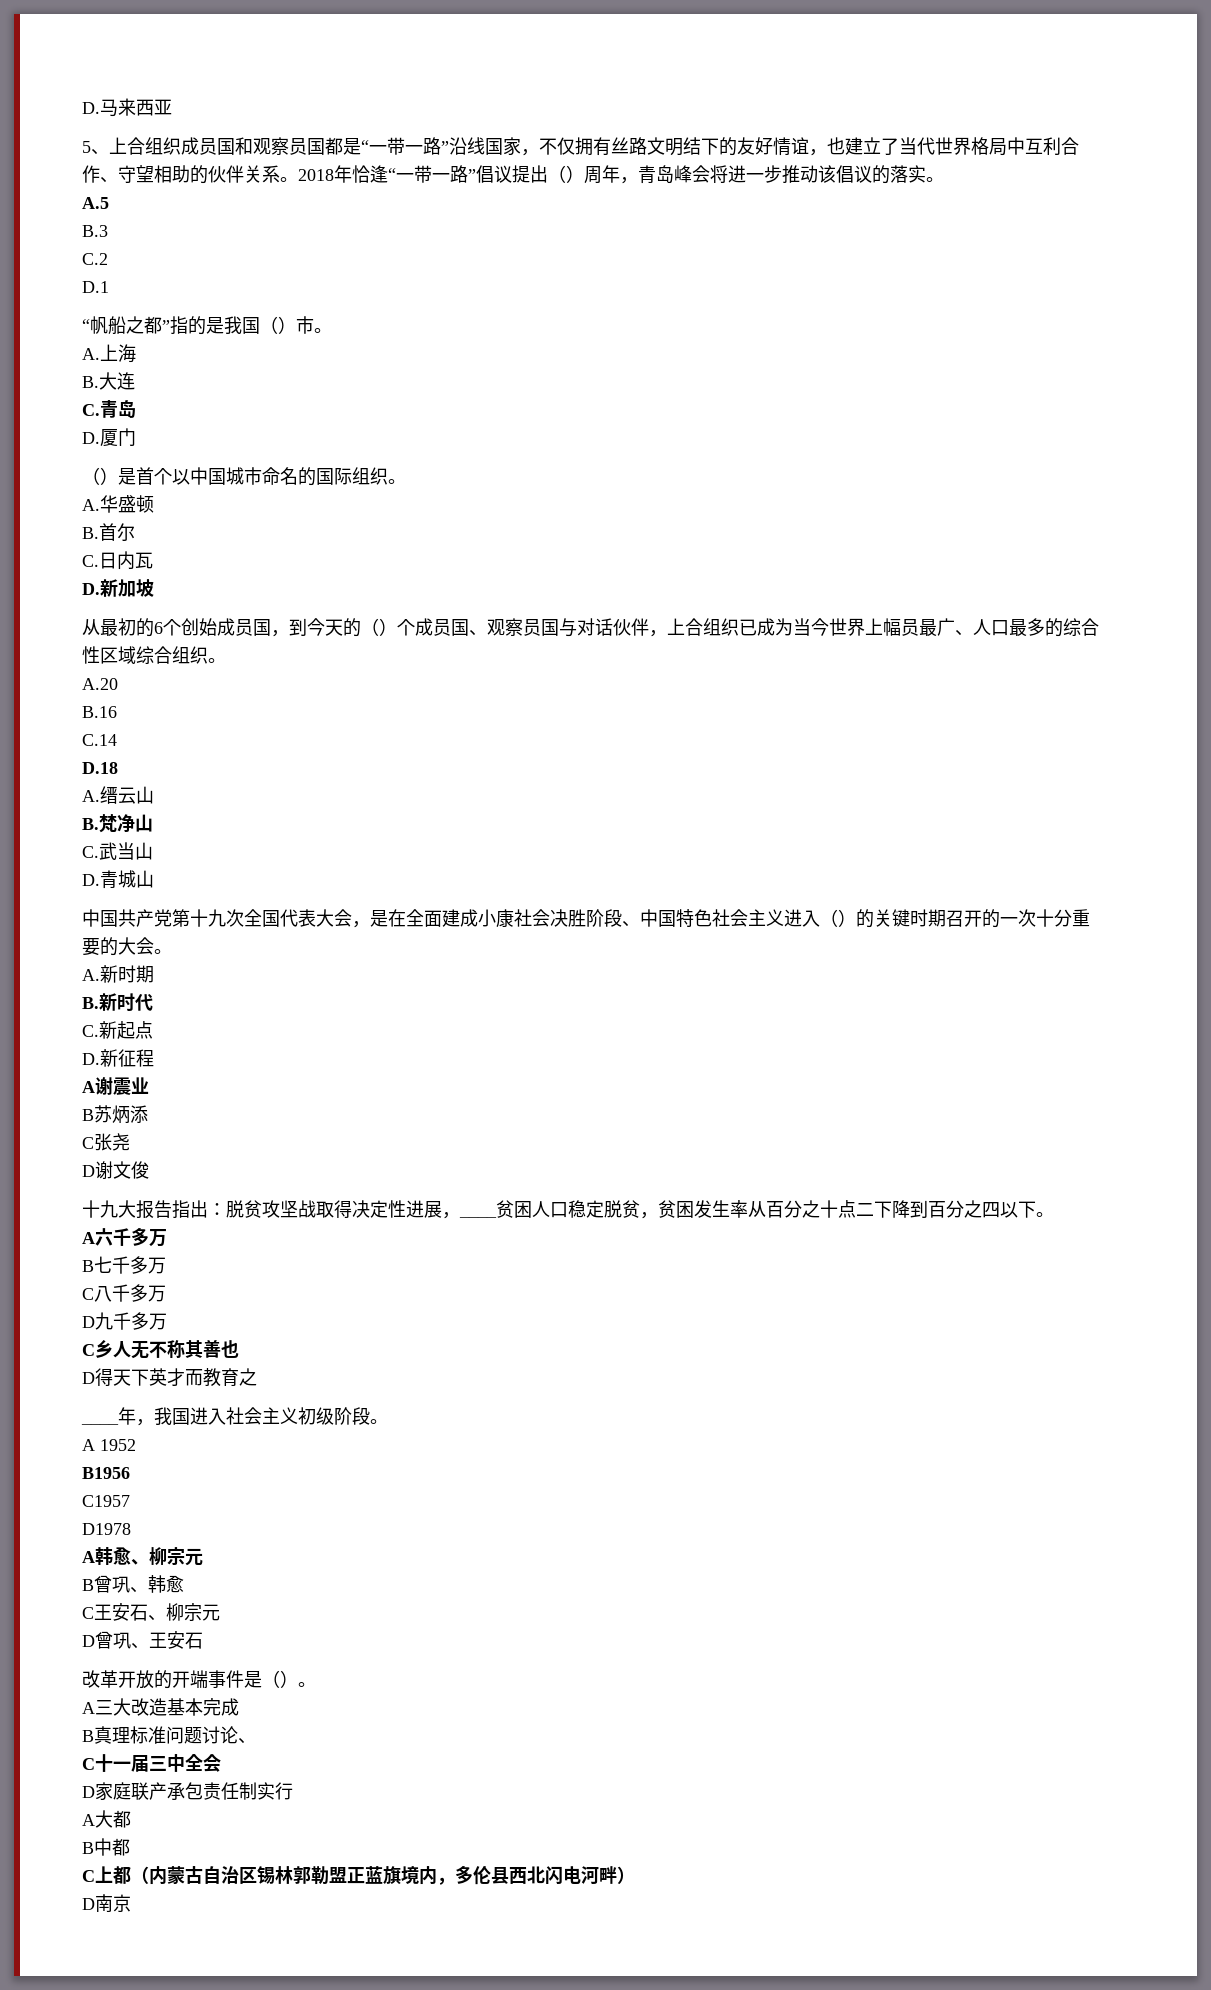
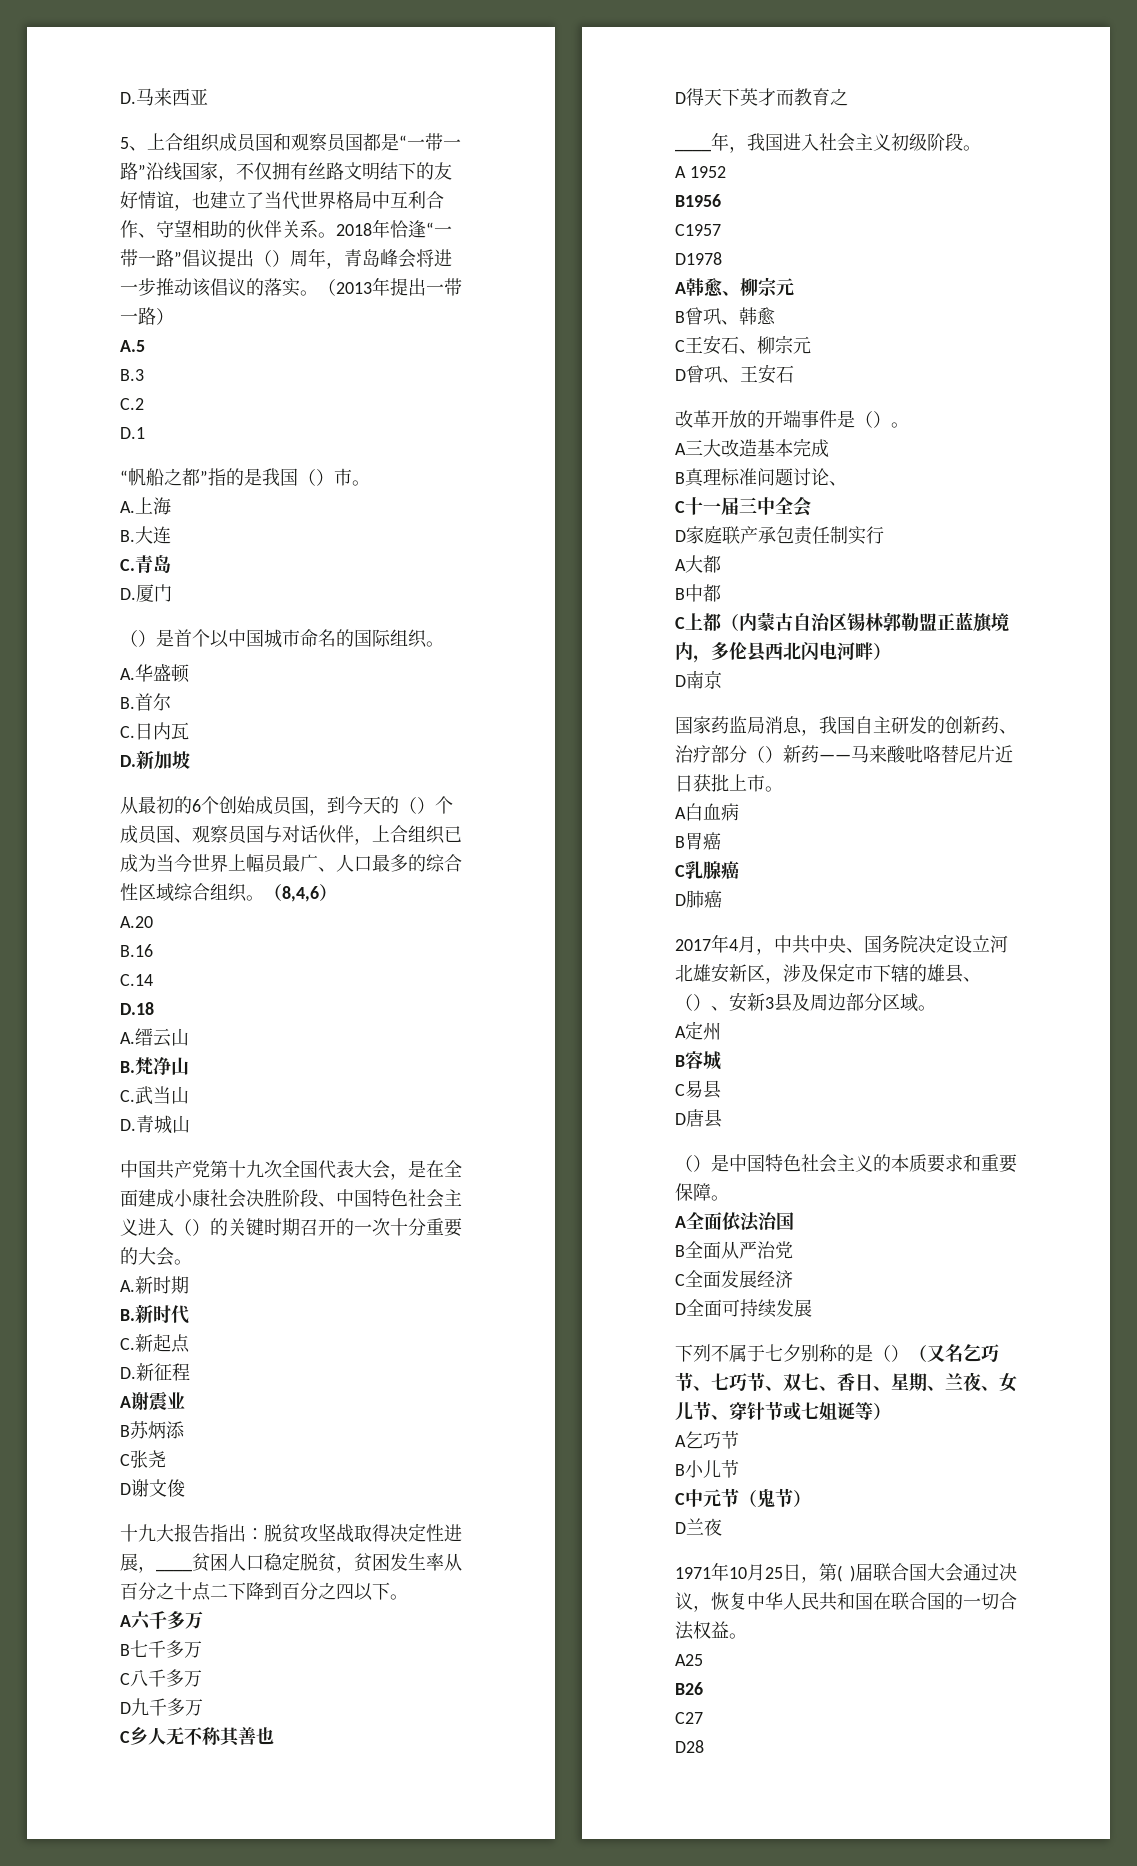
(944, 179) none -> [318,277,462,296] [120,307,174,325] （2013年提出一带一路）
(226, 660) none -> [264,883,337,902] （8,4,6）
(131, 1903) none -> [675,716,1017,736] [675,745,1013,763] [675,774,783,792] [675,803,739,821] [675,832,721,850] [675,861,739,879] [675,890,722,908] [675,934,1008,955] [675,963,981,984] [675,992,936,1012] [675,1021,721,1040] [675,1051,721,1070] [675,1080,721,1099] [675,1109,722,1128] [675,1154,1017,1173] [675,1183,729,1201] [675,1212,794,1232] [675,1241,793,1259] [675,1270,793,1288] [675,1299,812,1318] [675,1344,999,1363] [675,1372,1017,1392] [675,1401,891,1421] [675,1431,739,1449] [675,1460,739,1478] [675,1488,811,1508] [675,1518,722,1536] [675,1562,1017,1583] [675,1592,1017,1612] [675,1621,747,1640] [675,1654,703,1666] [675,1682,703,1695] [675,1712,703,1724] [675,1740,704,1753] // 国家药监局消息，我国自主研发的创新药、治疗部分（）新药——马来酸吡咯替尼片近日获批上市。 // A白血病 // B胃癌 // C乳腺癌 // D肺癌 // 2017年4月，中共中央、国务院决定设立河北雄安新区，涉及保定市下辖的雄县、（）、安新3县及周边部分区域。 // A定州 // B容城 // C易县 // D唐县 // （）是中国特色社会主义的本质要求和重要保障。 // A全面依法治国 // B全面从严治党 // C全面发展经济 // D全面可持续发展 // 下列不属于七夕别称的是（）（又名乞巧节、七巧节、双七、香日、星期、兰夜、女儿节、穿针节或七姐诞等） // A乞巧节 // B小儿节 // C中元节（鬼节） // D兰夜 // 1971年10月25日，第( )届联合国大会通过决议，恢复中华人民共和国在联合国的一切合法权益。 // A25 // B26 // C27 // D28

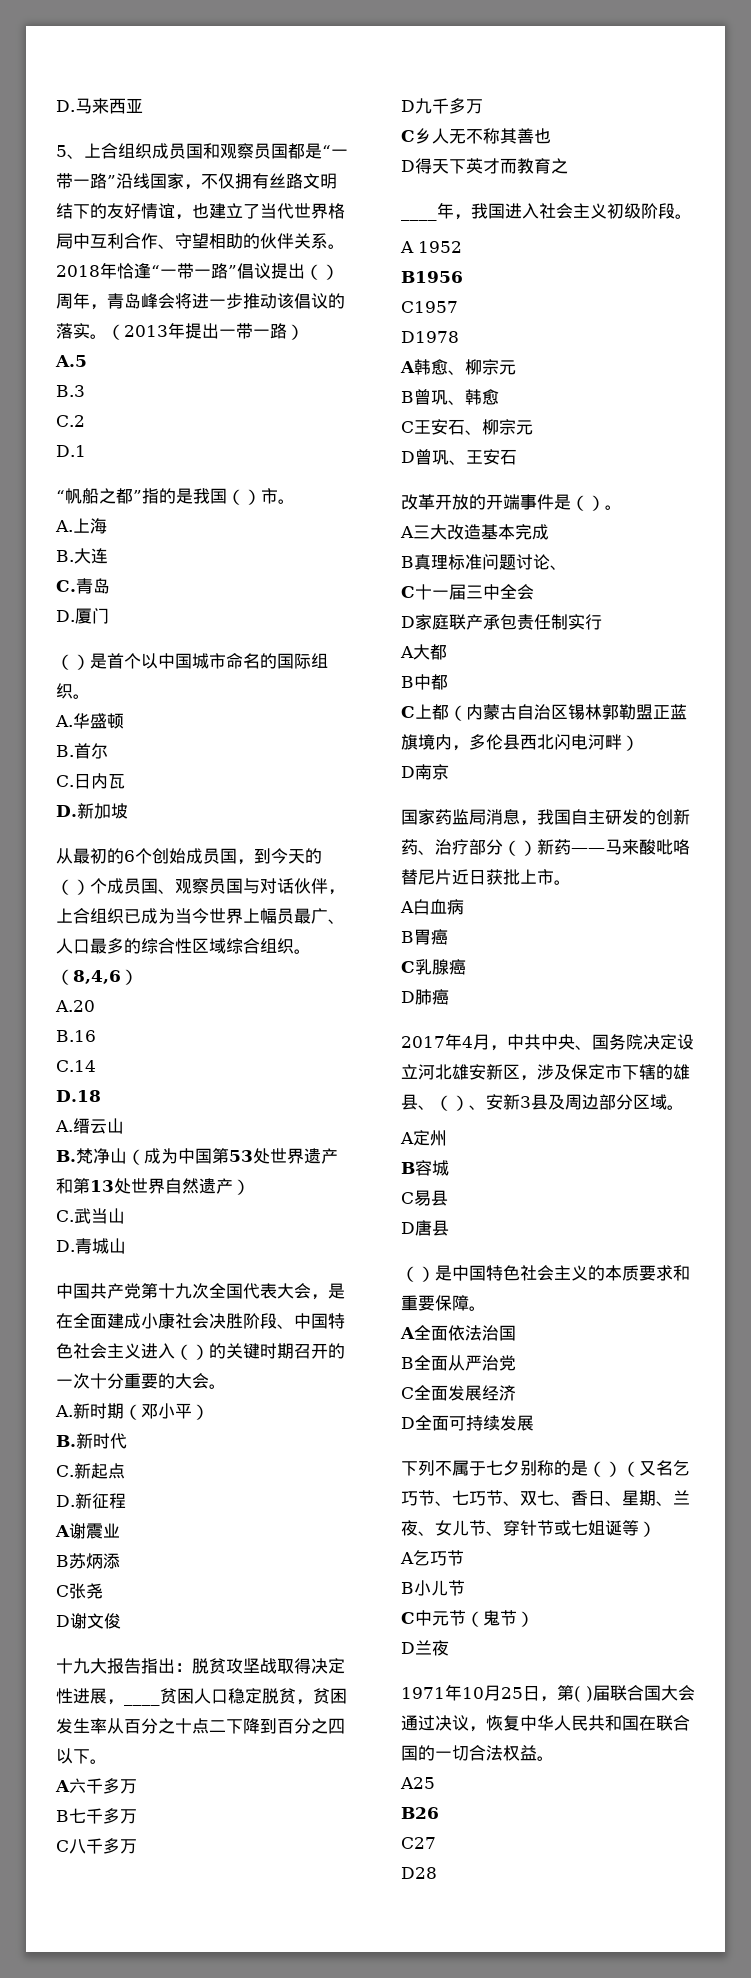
(189, 1066) none -> [127,1148,338,1165] [56,1178,250,1195] （成为中国第53处世界遗产和第13处世界自然遗产）
(189, 1285) none -> [124,1403,209,1420] （邓小平）

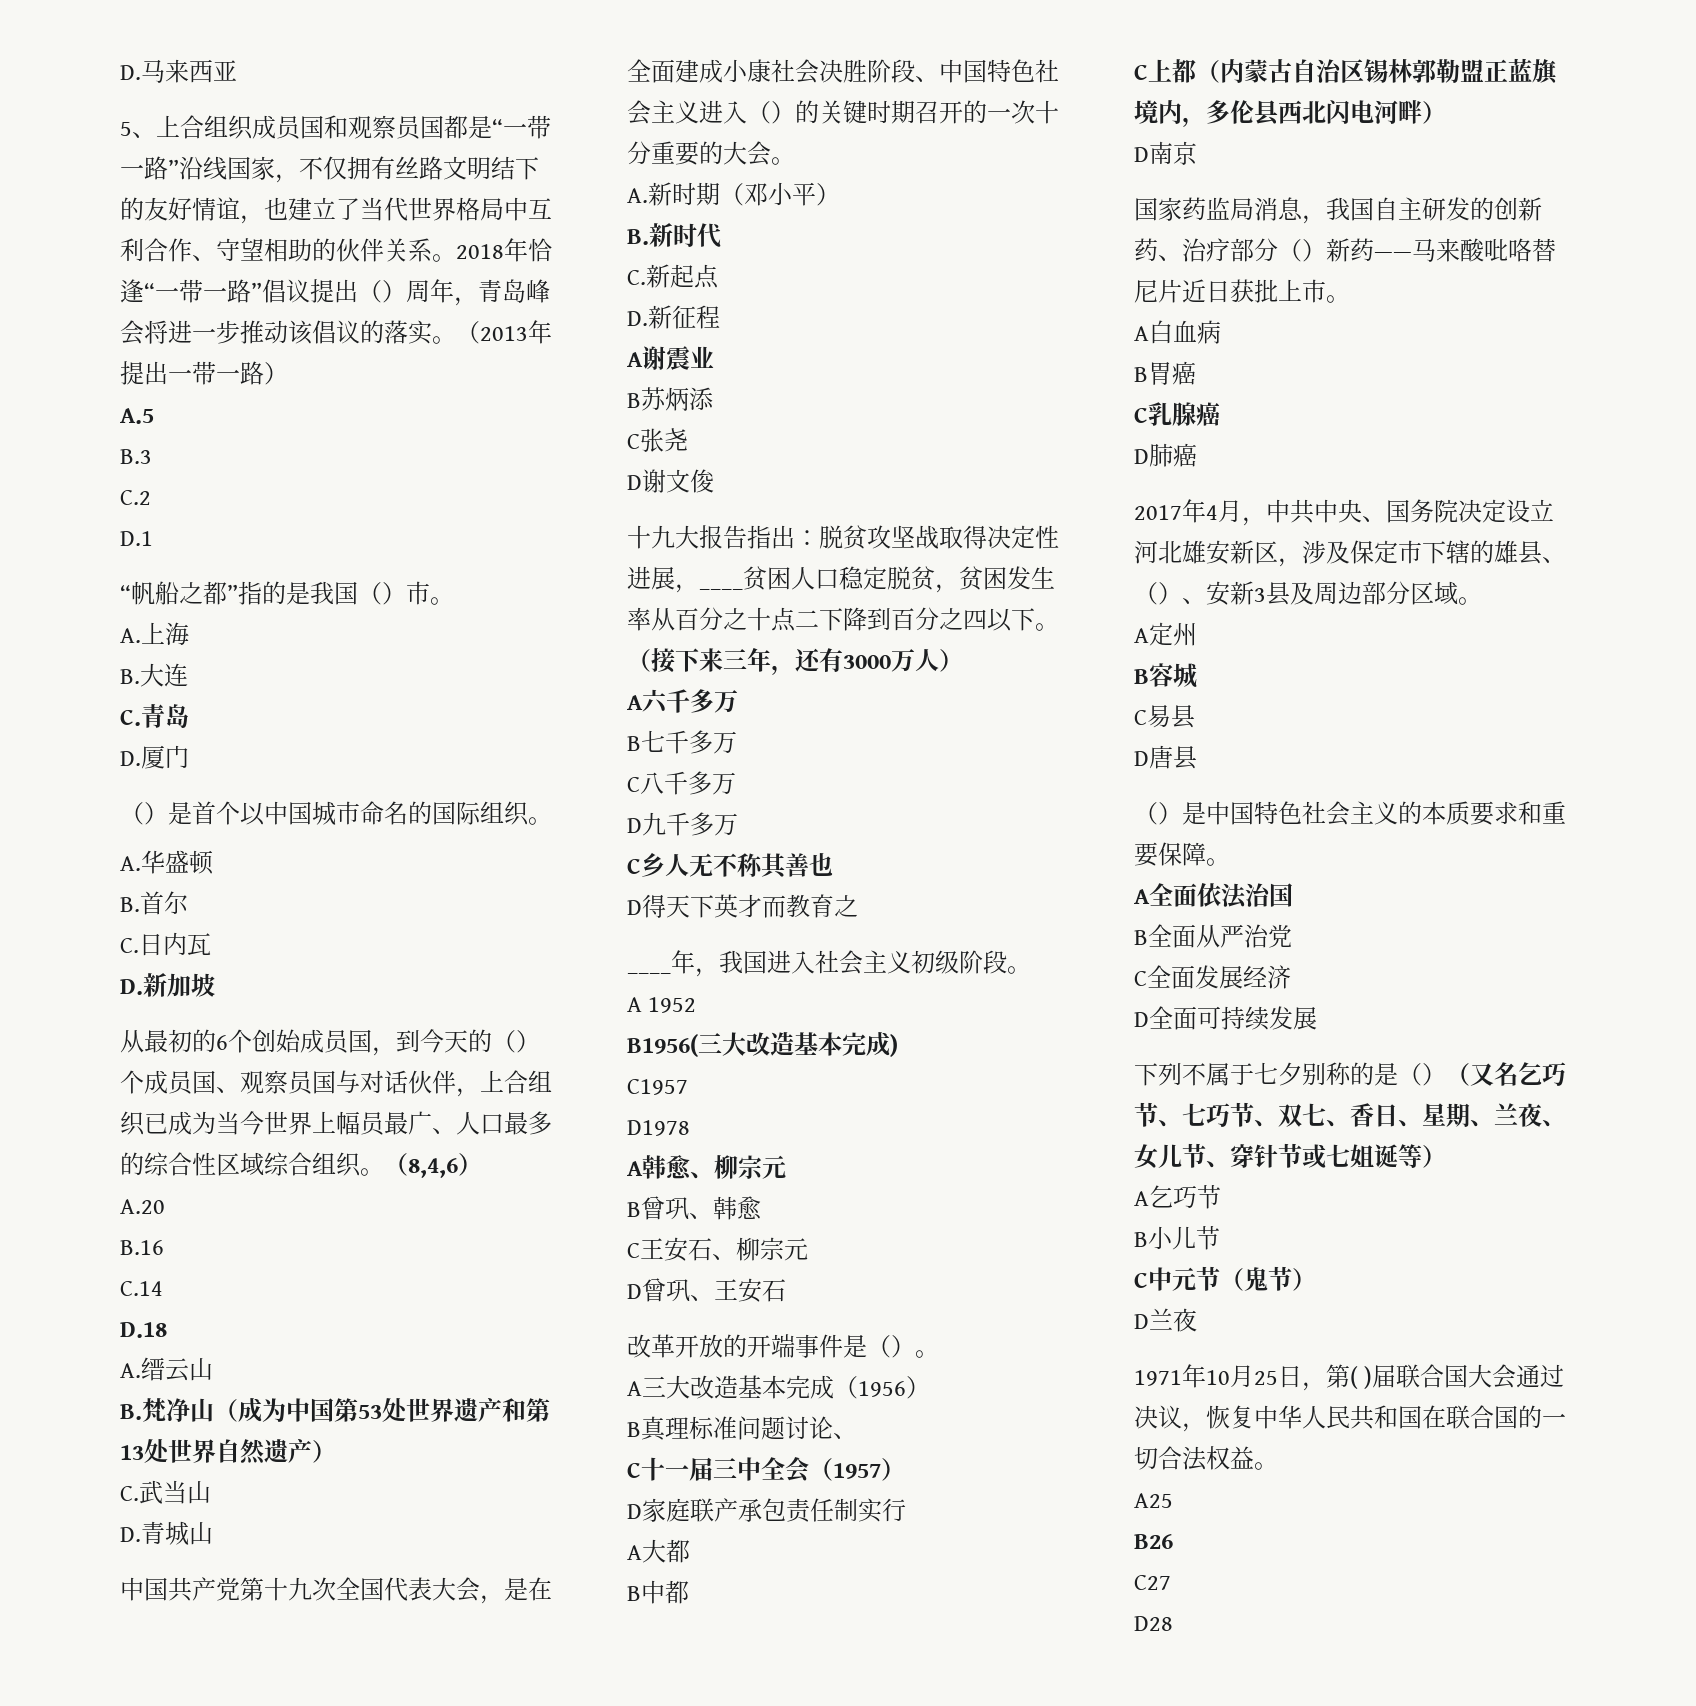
(107, 1761) none -> [627,647,963,675] （接下来三年，还有3000万人）
[401,271,463,283] B1956 -> [627,1032,898,1057] B1956(三大改造基本完成)
(549, 532) none -> [834,1376,930,1399] （1956）
(534, 592) none -> [809,1458,905,1481] （1957）

